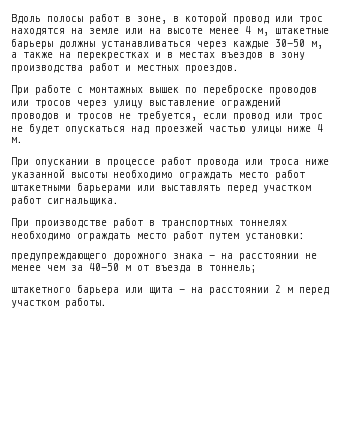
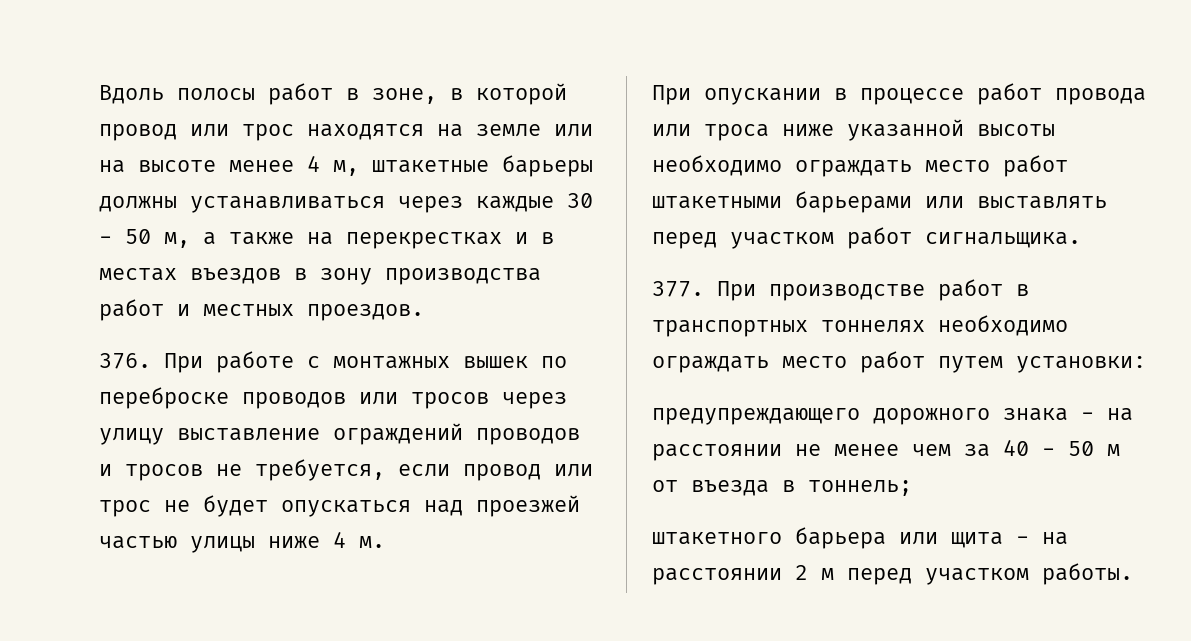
[275,39,305,47] 30-50 -> [567,193,593,208] [99,229,151,244] 30 - 50
(239, 69) none -> [99,353,151,369] 376.
(119, 202) none -> [652,281,704,297] 377.
[89,263,119,271] 40-50 -> [1003,440,1094,456] 40 - 50

